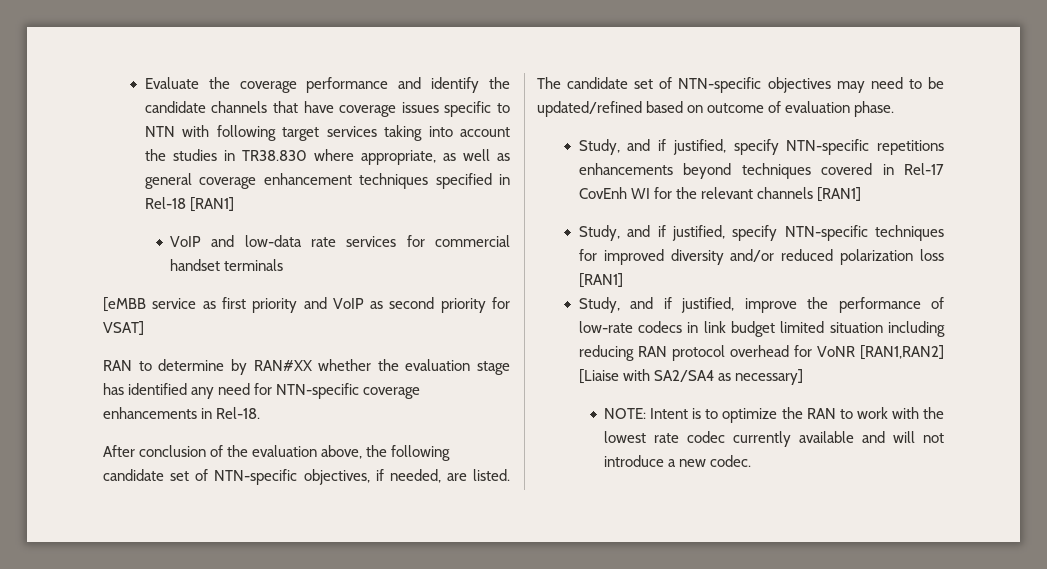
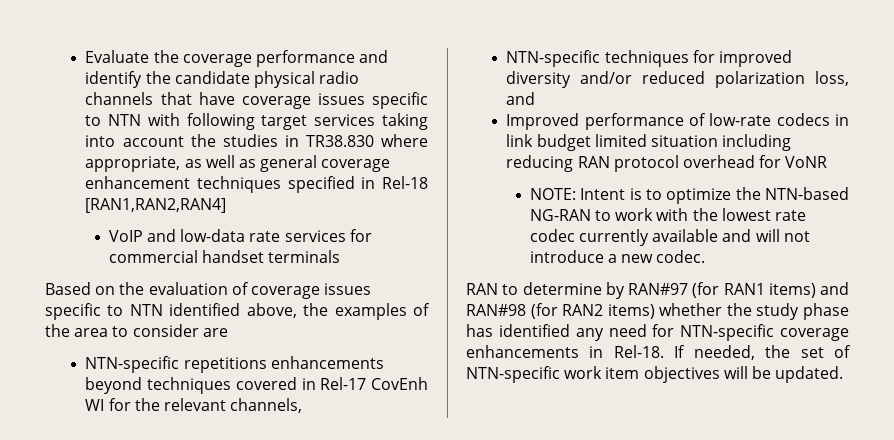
(206, 107) none -> [253,71,360,88] physical radio
[189,197,234,212] [RAN1] -> [85,198,227,213] [RAN1,RAN2,RAN4]
[103,297,510,313] [103,321,144,335] [103,359,510,375] [103,383,421,399] [103,407,261,419] [103,445,451,461] [103,469,510,485] [537,77,944,93] [537,101,895,117] [578,139,779,155] [eMBB service as first priority and VoIP as second priority for VSAT] // RAN to determine by RAN#XX whether the evaluation stage has identified any need for NTN-specific coverage enhancements in Rel-18. // After conclusion of the evaluation above, the following candidate set of NTN-specific objectives, if needed, are listed. The candidate set of NTN-specific objectives may need to be updated/refined based on outcome of evaluation phase. // Study, and if justified, specify -> [45,282,372,299] [45,303,430,320] [45,324,228,337] Based on the evaluation of coverage issues specific to NTN identified above, the examples of the area to consider are //
[757,187,862,202] [578,225,778,241] channels [RAN1] // Study, and if justified, specify -> [230,398,303,413] channels, //
[919,249,944,261] [578,273,623,288] [578,297,829,313] loss [RAN1] // Study, and if justified, improve the -> [815,71,849,86] [506,92,536,105] [506,113,580,130] loss, and // Improved
[860,345,944,360] [578,369,803,385] [RAN1,RAN2] [Liaise with SA2/SA4 as necessary] -> (828, 162) none
[806,408,836,419] RAN -> [765,187,849,200] [529,209,591,221] NTN-based NG-RAN
(752, 461) none -> [466,282,849,299] [466,303,849,320] [466,324,849,341] [466,345,851,360] [466,366,844,383] // RAN to determine by RAN#97 (for RAN1 items) and RAN#98 (for RAN2 items) whether the study phase has identified any need for NTN-specific coverage enhancements in Rel-18. If needed, the set of NTN-specific work item objectives will be updated.

